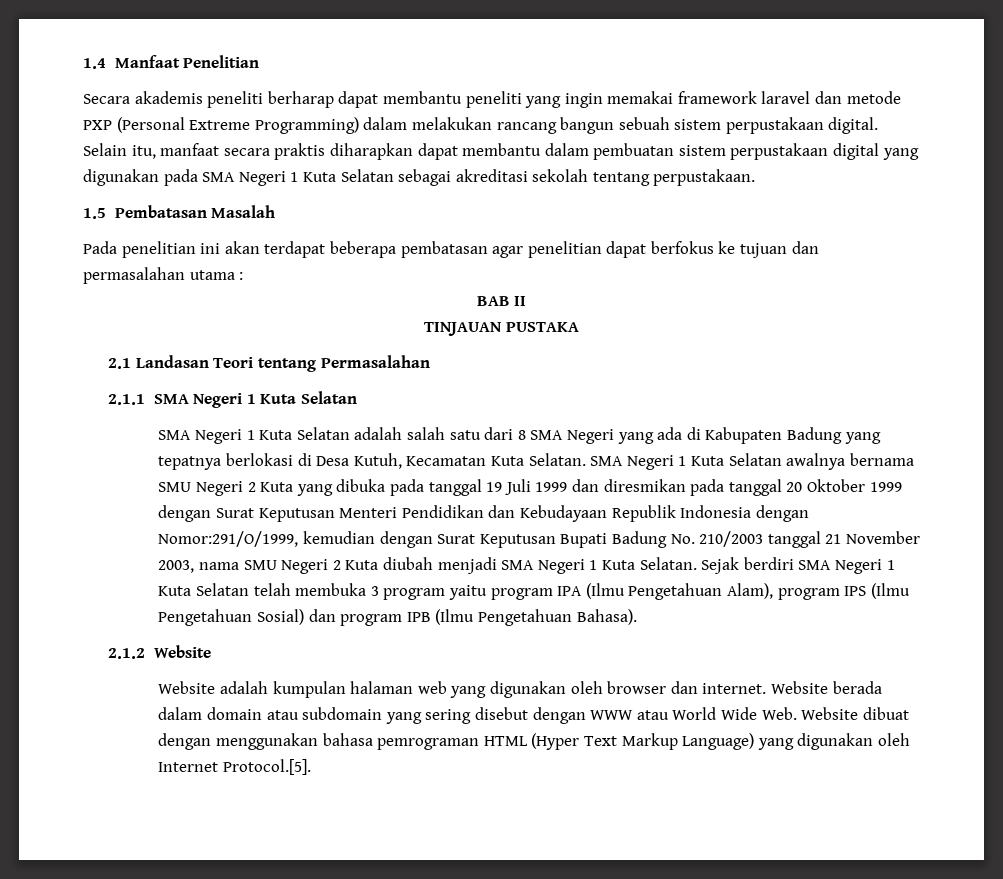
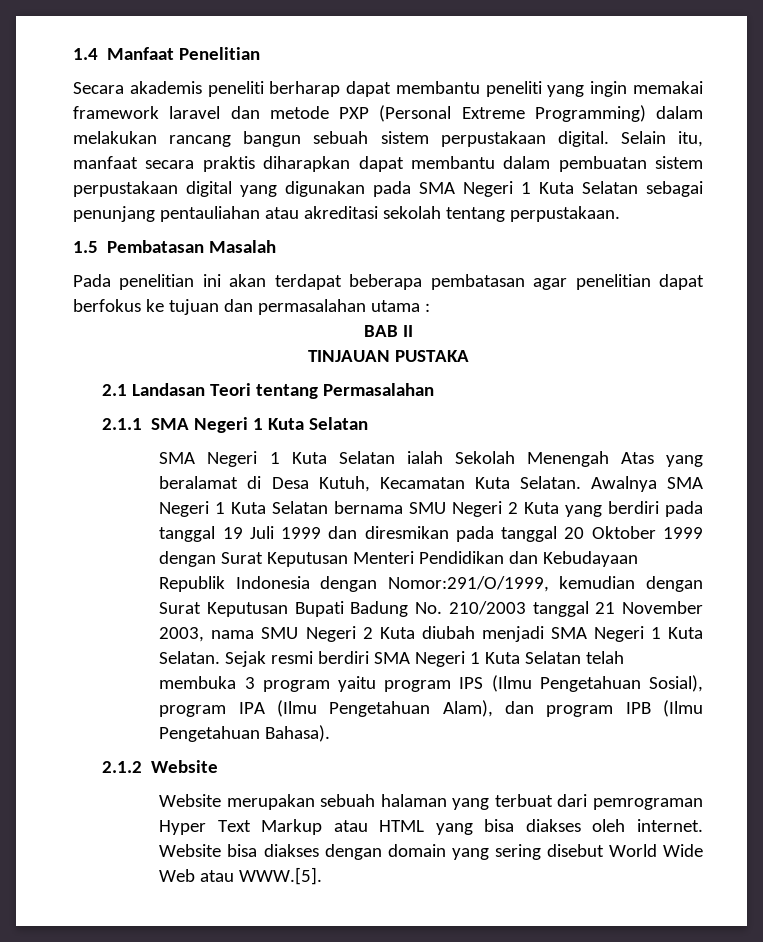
(452, 177) none -> [73,206,299,222] penunjang pentauliahan atau
[354,427,881,444] [158,453,294,470] adalah salah satu dari 8 SMA Negeri yang ada di Kabupaten Badung yang tepatnya berlokasi -> [406,451,704,467] [159,476,239,489] ialah Sekolah Menengah Atas yang beralamat
[590,453,846,470] SMA Negeri 1 Kuta Selatan awalnya -> [590,476,704,492] [159,501,329,517] Awalnya SMA Negeri 1 Kuta Selatan
[336,479,386,492] dibuka -> [608,501,660,514] berdiri
(740, 565) none -> [271,651,314,664] resmi
[557,583,910,600] [158,609,305,626] IPA (Ilmu Pengetahuan Alam), program IPS (Ilmu Pengetahuan Sosial) -> [459,675,703,692] [159,700,493,717] IPS (Ilmu Pengetahuan Sosial), program IPA (Ilmu Pengetahuan Alam),
[220,681,882,698] [158,707,909,724] [158,733,910,750] [158,759,312,775] adalah kumpulan halaman web yang digunakan oleh browser dan internet. Website berada dalam domain atau subdomain yang sering disebut dengan WWW atau World Wide Web. Website dibuat dengan menggunakan bahasa pemrograman HTML (Hyper Text Markup Language) yang digunakan oleh Internet Protocol.[5]. -> [226,794,703,810] [159,819,703,835] [159,844,703,860] [159,867,323,885] merupakan sebuah halaman yang terbuat dari pemrograman Hyper Text Markup atau HTML yang bisa diakses oleh internet. Website bisa diakses dengan domain yang sering disebut World Wide Web atau WWW.[5].

